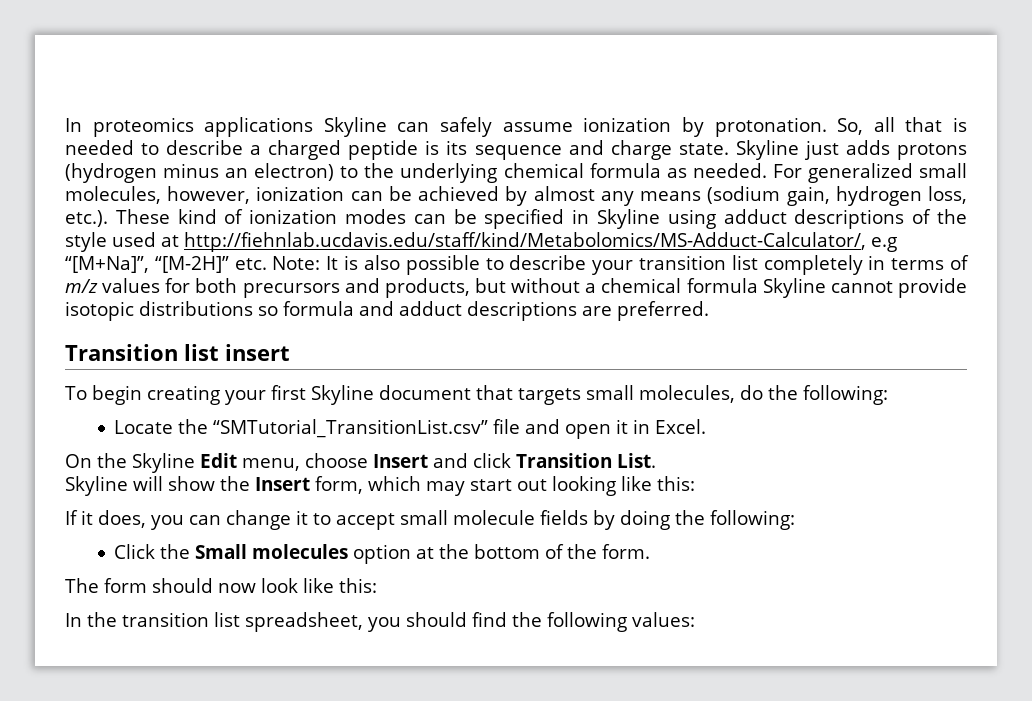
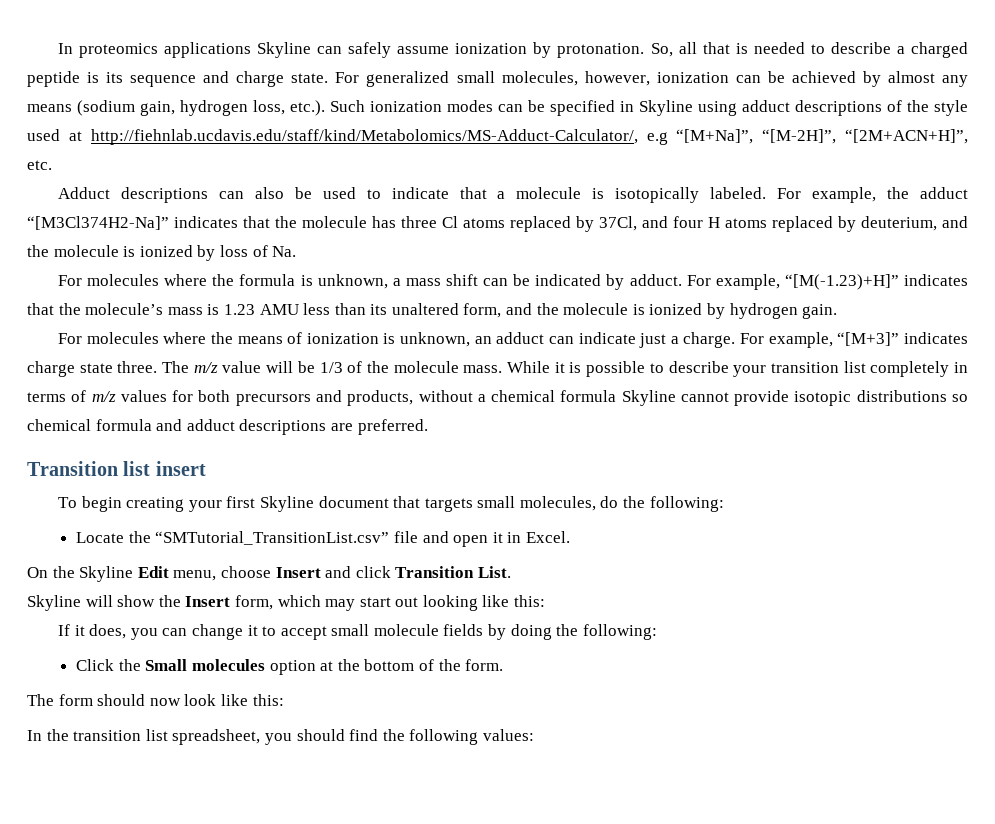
[735,140,968,160] [65,163,767,183] Skyline just adds protons (hydrogen minus an electron) to the underlying chemical formula as needed. -> (329, 78) none
[115,209,244,224] These kind of -> [330,100,365,112] Such
[154,256,229,273] “[M-2H]” -> [762,129,969,144] “[M-2H]”, “[2M+ACN+H]”,
[272,255,400,270] Note: It is also -> [57,187,968,203] [27,216,968,232] [27,245,297,261] [57,274,969,290] [27,303,838,319] [57,332,969,348] [27,361,582,377] // Adduct descriptions can also be used to indicate that a molecule is isotopically labeled. For example, the adduct “[M3Cl374H2-Na]” indicates that the molecule has three Cl atoms replaced by 37Cl, and four H atoms replaced by deuterium, and the molecule is ionized by loss of Na. // For molecules where the formula is unknown, a mass shift can be indicated by adduct. For example, “[M(-1.23)+H]” indicates that the molecule’s mass is 1.23 AMU less than its unaltered form, and the molecule is ionized by hydrogen gain. // For molecules where the means of ionization is unknown, an adduct can indicate just a charge. For example, “[M+3]” indicates charge state three. The m/z value will be 1/3 of the molecule mass. While it is
[475,278,507,293] but -> (414, 398) none
(278, 311) none -> [27,419,91,431] chemical

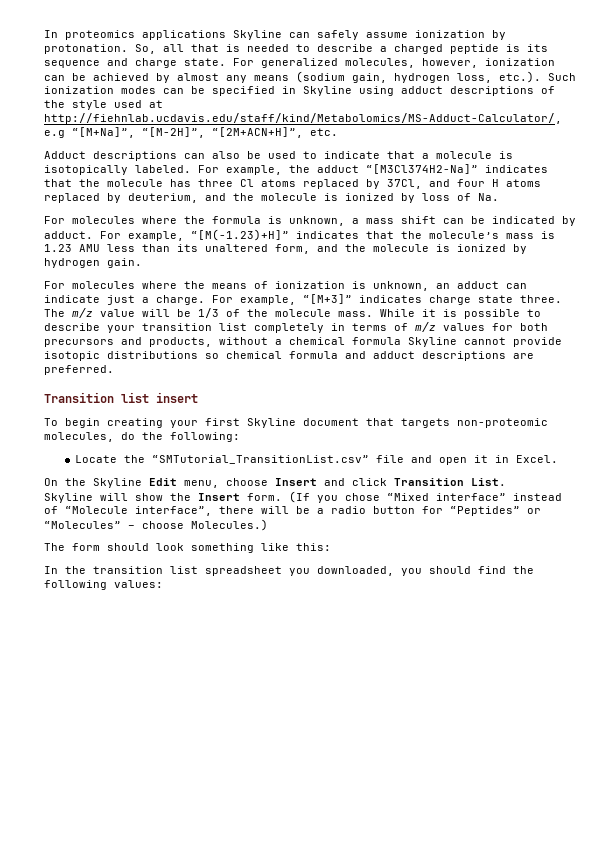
[456,71,495,83] small -> (338, 63) none
[477,496,516,508] small -> [457,418,548,428] non-proteomic
[234,595,546,611] [57,624,657,640] [76,659,504,675] form, which may start out looking like this: // If it does, you can change it to accept small molecule fields by doing the following: // Click the Small molecules option at the bottom of the form. -> [247,491,562,503] [44,506,541,516] [44,519,268,531] form. (If you chose “Mixed interface” instead of “Molecule interface”, there will be a radio button for “Peptides” or “Molecules” – choose Molecules.)
[149,694,217,706] now look -> [156,543,254,553] look something
[172,729,261,745] spreadsheet, -> [205,566,394,576] spreadsheet you downloaded,

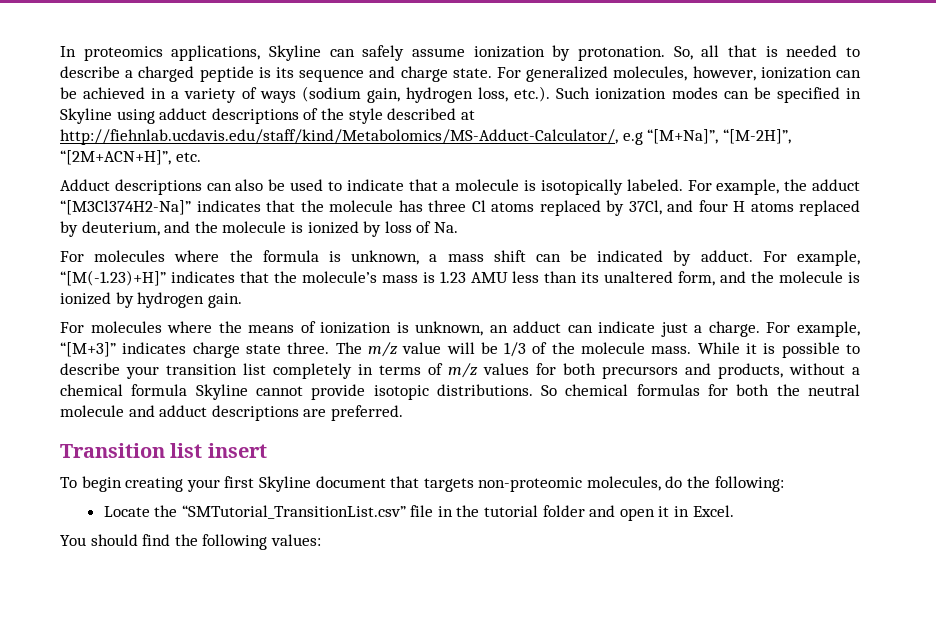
[142,30,226,40] applications -> [171,45,261,61] applications,
[156,73,289,83] by almost any means -> [151,87,296,103] in a variety of ways
[114,100,142,108] used -> [387,108,457,120] described
[107,351,338,359] distributions so chemical formula -> [436,384,860,396] [60,405,124,417] distributions. So chemical formulas for both the neutral molecule
(404, 459) none -> [437,505,585,517] in the tutorial folder
[44,478,506,488] [44,491,562,503] [44,506,541,516] [44,519,268,531] [44,543,331,553] [44,566,422,576] On the Skyline Edit menu, choose Insert and click Transition List. // Skyline will show the Insert form. (If you chose “Mixed interface” instead of “Molecule interface”, there will be a radio button for “Peptides” or “Molecules” – choose Molecules.) // The form should look something like this: // In the transition list spreadsheet you downloaded, you -> [60,535,86,546] You

